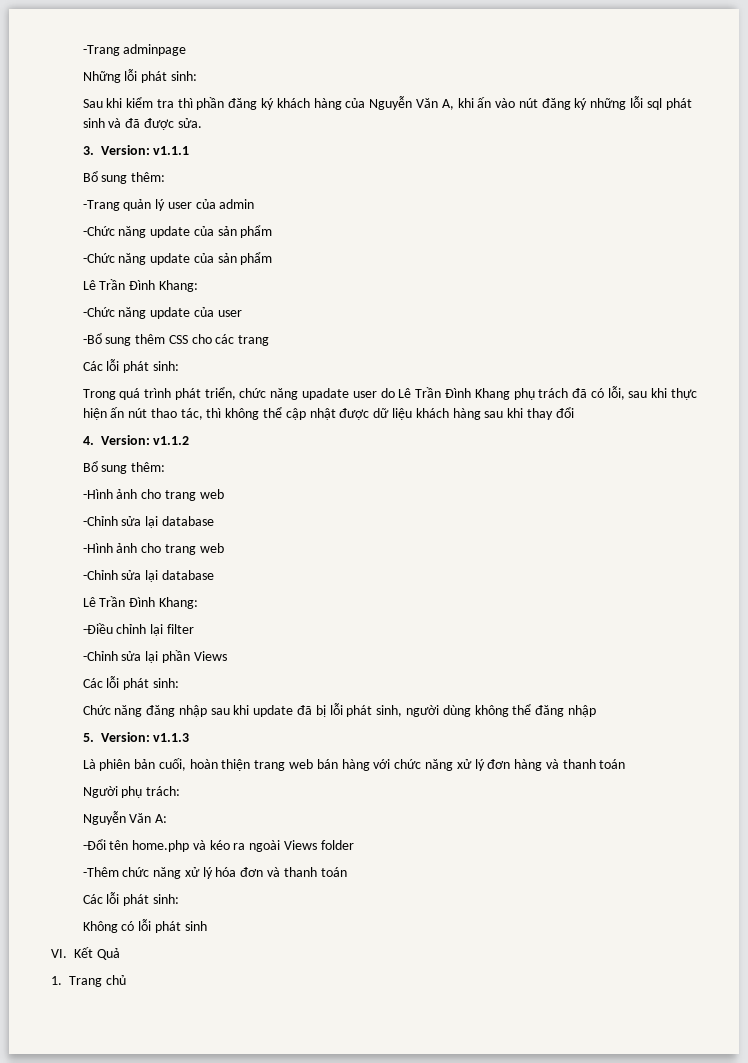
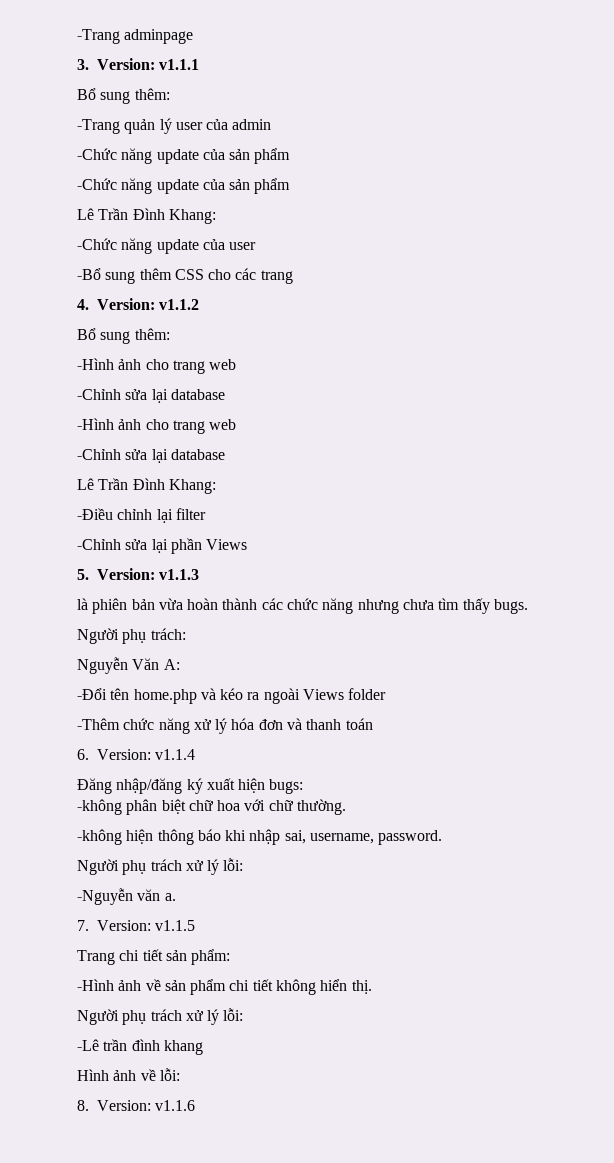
[82,69,197,83] [82,96,692,110] [82,118,202,130] // Những lỗi phát sinh: // Sau khi kiểm tra thì phần đăng ký khách hàng của Nguyễn Văn A, khi ấn vào nút đăng ký những lỗi sql phát sinh và đã được sửa. -> (194, 36) none
[82,359,179,373] [82,386,697,400] [82,407,574,420] // Các lỗi phát sinh: // Trong quá trình phát triển, chức năng upadate user do Lê Trần Đình Khang phụ trách đã có lỗi, sau khi thực hiện ấn nút thao tác, thì không thể cập nhật được dữ liệu khách hàng sau khi thay đổi -> (293, 277) none
[82,676,179,690] [82,703,596,717] // Các lỗi phát sinh: // Chức năng đăng nhập sau khi update đã bị lỗi phát sinh, người dùng không thể đăng nhập -> (248, 544) none
[82,759,96,769] Là -> [76,598,88,610] là
[158,758,626,771] cuối, hoàn thiện trang web bán hàng với chức năng xử lý đơn hàng và thanh toán -> [158,598,529,614] vừa hoàn thành các chức năng nhưng chưa tìm thấy bugs.
[82,892,179,906] [82,919,207,933] [51,947,120,960] [51,975,126,987] Các lỗi phát sinh: // Không có lỗi phát sinh // VI. Kết Quả // 1. Trang chủ -> [76,749,196,760] [76,778,304,794] [76,799,347,815] [76,829,443,845] [76,858,244,875] [76,888,176,905] [76,920,196,931] [76,949,231,965] [76,979,372,995] [76,1008,244,1025] [76,1039,203,1055] [76,1068,180,1081] [76,1100,196,1111] 6. Version: v1.1.4 // Đăng nhập/đăng ký xuất hiện bugs: // -không phân biệt chữ hoa với chữ thường. // -không hiện thông báo khi nhập sai, username, password. // Người phụ trách xử lý lỗi: // -Nguyễn văn a. // 7. Version: v1.1.5 // Trang chi tiết sản phẩm: // -Hình ảnh về sản phẩm chi tiết không hiển thị. // Người phụ trách xử lý lỗi: // -Lê trần đình khang // Hình ảnh về lỗi: // 8. Version: v1.1.6

